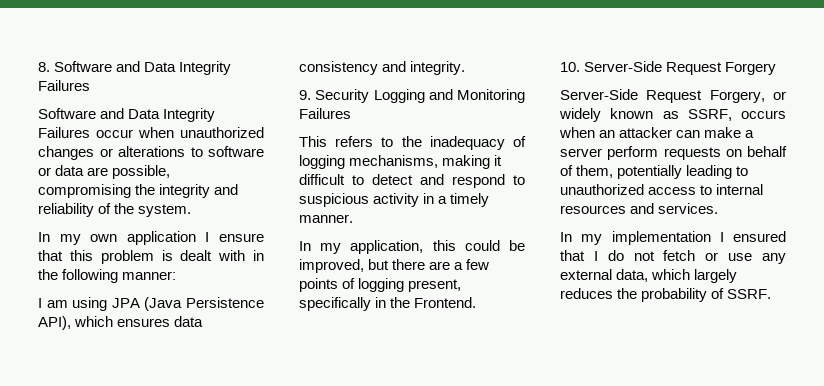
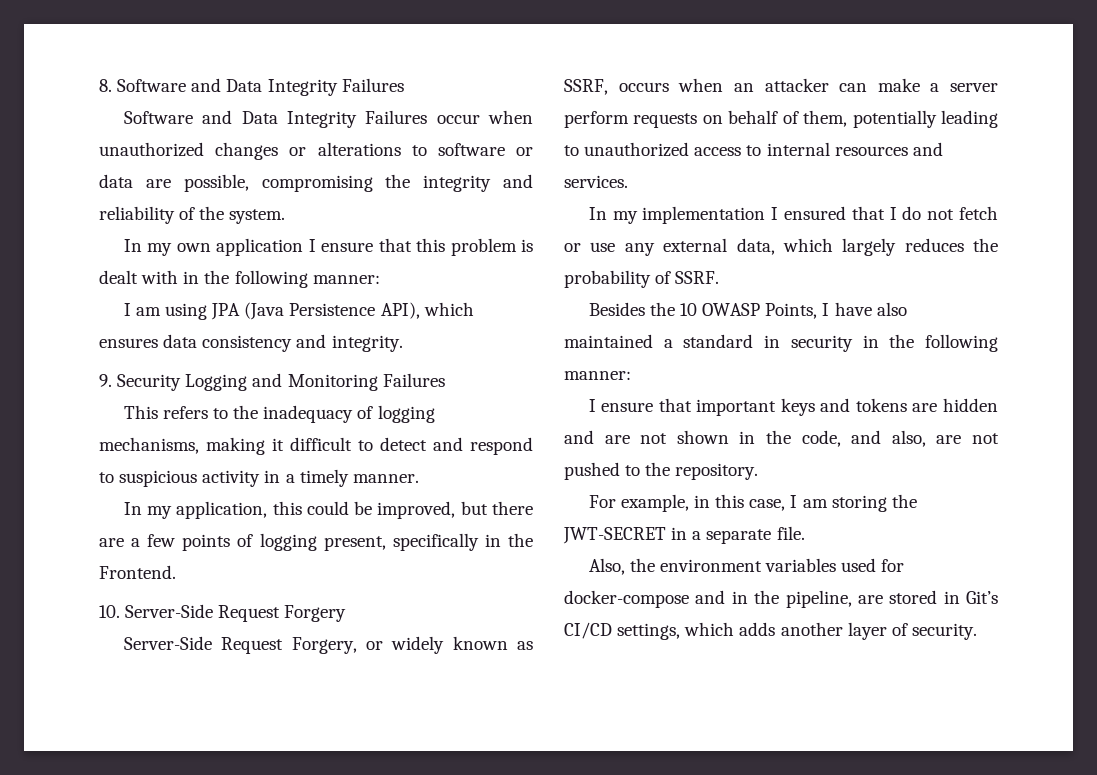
(772, 294) none -> [588,302,907,319] [564,334,998,352] [564,371,631,380] [588,398,998,416] [564,430,999,447] [564,462,759,480] [588,494,917,512] [563,526,805,544] [588,558,905,575] [564,590,998,608] [564,622,977,640] // Besides the 10 OWASP Points, I have also maintained a standard in security in the following manner: // I ensure that important keys and tokens are hidden and are not shown in the code, and also, are not pushed to the repository. // For example, in this case, I am storing the JWT-SECRET in a separate file. // Also, the environment variables used for docker-compose and in the pipeline, are stored in Git’s CI/CD settings, which adds another layer of security.

